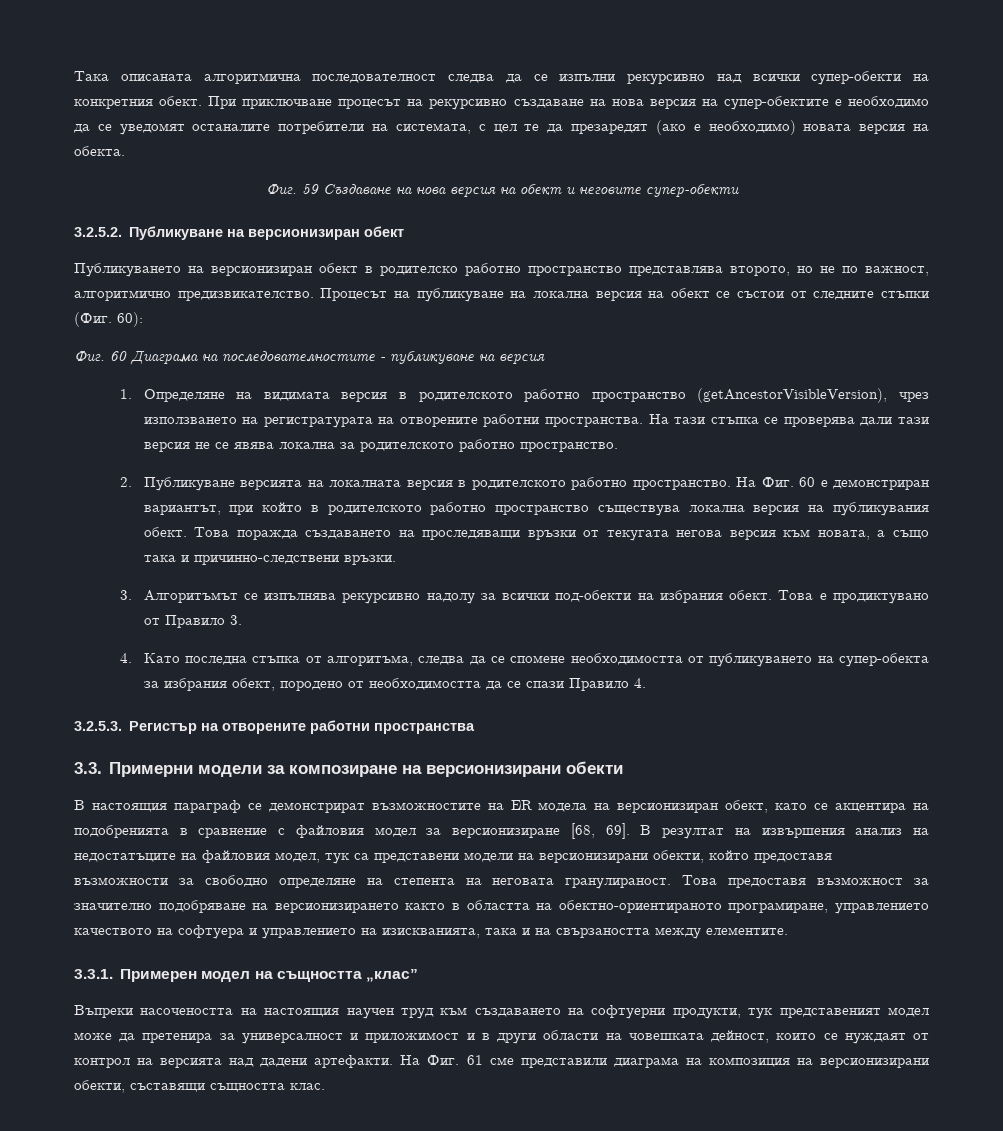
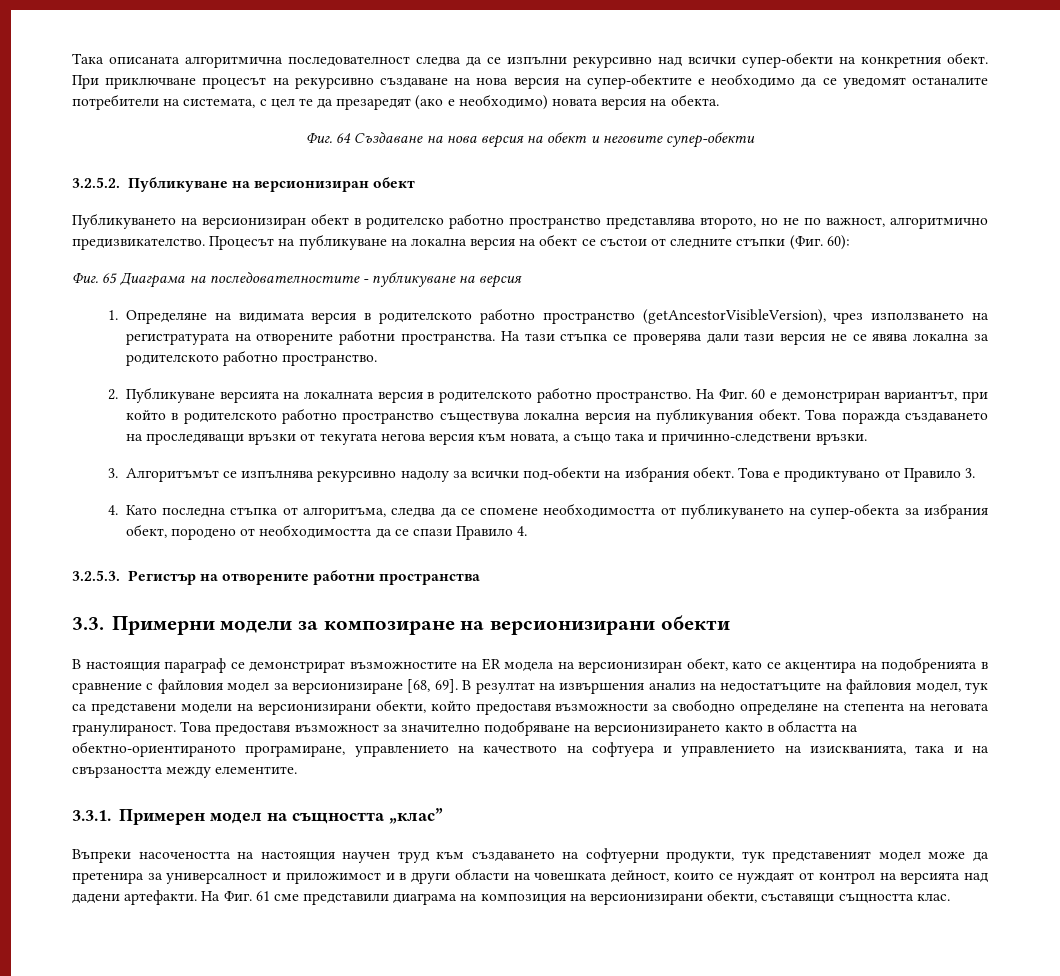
[301,184,319,194] 59 -> [336,133,352,143] 64
[110,351,127,361] 60 -> [102,273,118,284] 65
(930, 908) none -> [457,746,475,753] на

